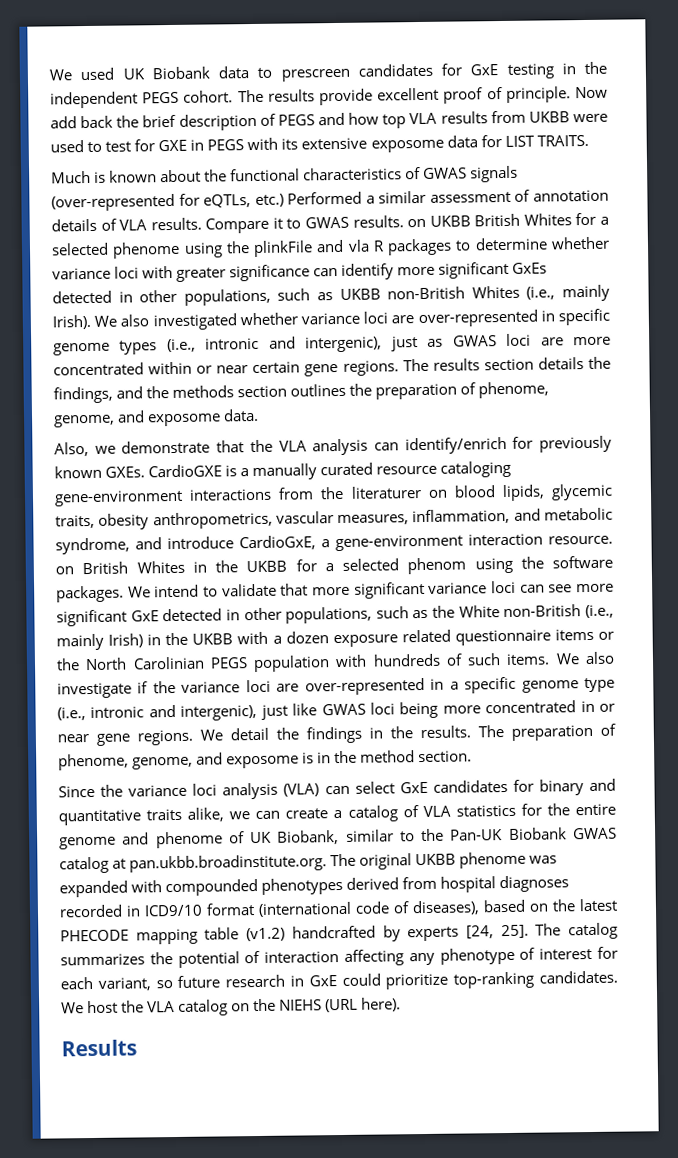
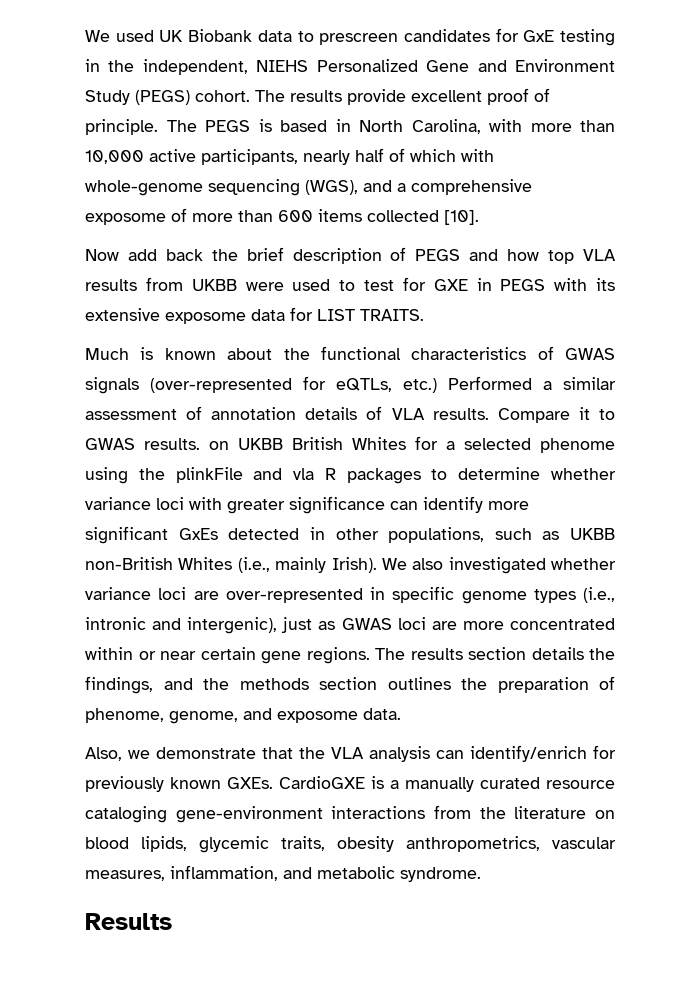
[50,91,180,109] independent PEGS -> [142,59,615,75] [85,90,190,105] independent, NIEHS Personalized Gene and Environment Study (PEGS)
(571, 94) none -> [166,119,615,134] [85,148,494,165] [85,179,532,196] [85,208,479,225] The PEGS is based in North Carolina, with more than 10,000 active participants, nearly half of which with whole-genome sequencing (WGS), and a comprehensive exposome of more than 600 items collected [10]. //
[350,486,422,499] literaturer -> [514,806,587,819] literature
[55,533,613,555] [55,555,613,575] [56,580,615,603] [56,604,614,627] [56,628,614,651] [56,651,615,673] [57,676,615,699] [57,700,615,721] [57,723,616,746] [58,750,473,771] [58,778,616,800] [58,803,617,826] [59,827,617,850] [59,851,558,874] [59,875,570,898] [59,898,618,918] [60,922,618,945] [60,946,618,968] [60,970,618,991] [61,997,402,1016] syndrome, and introduce CardioGxE, a gene-environment interaction resource. on British Whites in the UKBB for a selected phenom using the software packages. We intend to validate that more significant variance loci can see more significant GxE detected in other populations, such as the White non-British (i.e., mainly Irish) in the UKBB with a dozen exposure related questionnaire items or the North Carolinian PEGS population with hundreds of such items. We also investigate if the variance loci are over-represented in a specific genome type (i.e., intronic and intergenic), just like GWAS loci being more concentrated in or near gene regions. We detail the findings in the results. The preparation of phenome, genome, and exposome is in the method section. // Since the variance loci analysis (VLA) can select GxE candidates for binary and quantitative traits alike, we can create a catalog of VLA statistics for the entire genome and phenome of UK Biobank, similar to the Pan-UK Biobank GWAS catalog at pan.ukbb.broadinstitute.org. The original UKBB phenome was expanded with compounded phenotypes derived from hospital diagnoses recorded in ICD9/10 format (international code of diseases), based on the latest PHECODE mapping table (v1.2) handcrafted by experts [24, 25]. The catalog summarizes the potential of interaction affecting any phenotype of interest for each variant, so future research in GxE could prioritize top-ranking candidates. We host the VLA catalog on the NIEHS (URL here). -> [400,867,481,882] syndrome.

